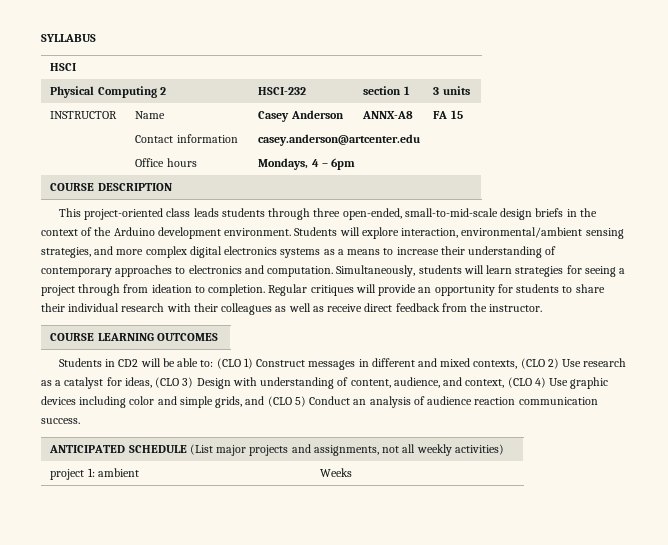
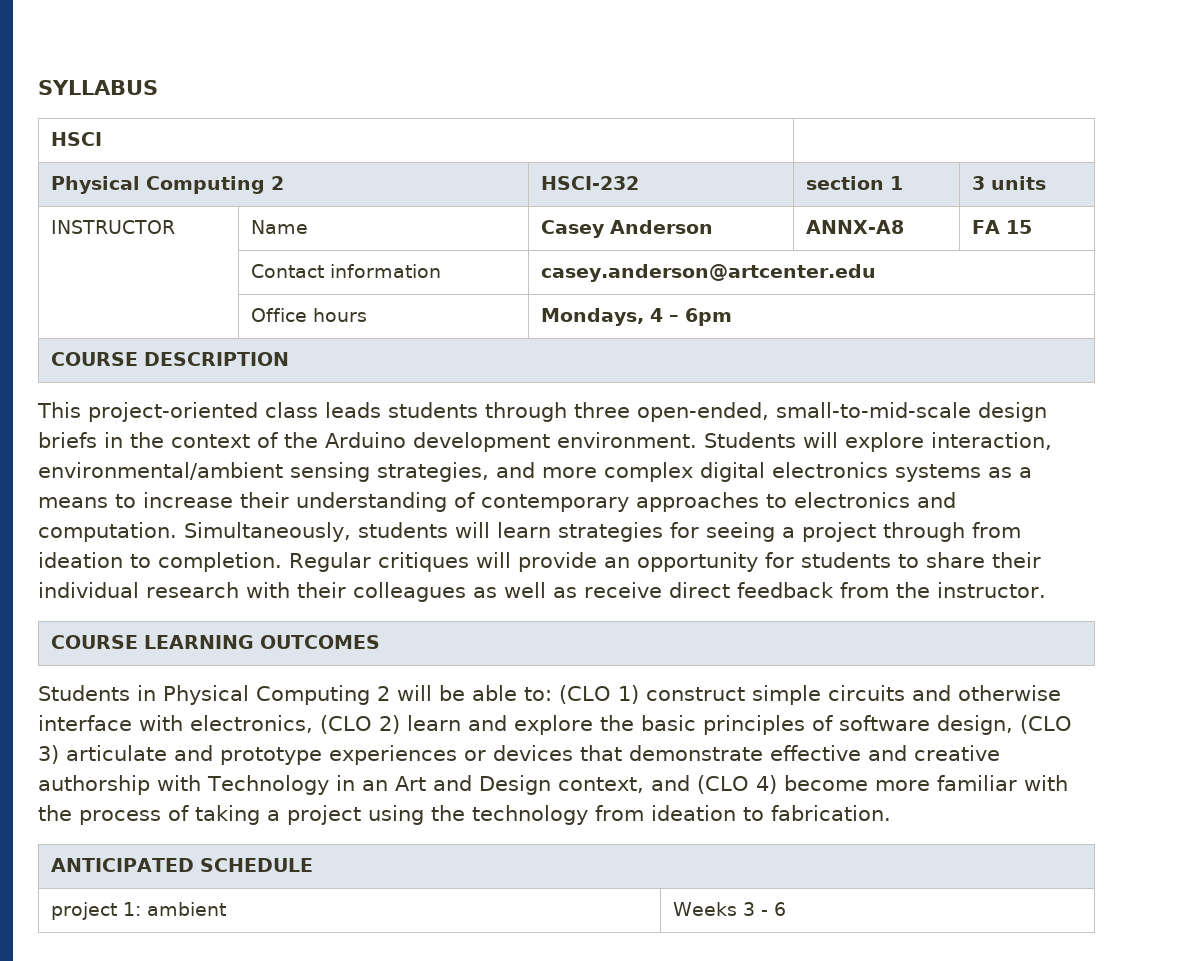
[118,359,139,367] CD2 -> [163,685,390,705] Physical Computing 2
[256,358,627,370] [41,377,609,389] [41,396,598,408] [41,418,80,424] [49,444,504,456] Construct messages in different and mixed contexts, (CLO 2) Use research as a catalyst for ideas, (CLO 3) Design with understanding of content, audience, and context, (CLO 4) Use graphic devices including color and simple grids, and (CLO 5) Conduct an analysis of audience reaction communication success. // ANTICIPATED SCHEDULE (List major projects and assignments, not all weekly activities) -> [645,685,1061,705] [38,715,1072,735] [38,745,1000,765] [38,775,1068,795] [38,805,891,825] [50,858,313,872] construct simple circuits and otherwise interface with electronics, (CLO 2) learn and explore the basic principles of software design, (CLO 3) articulate and prototype experiences or devices that demonstrate effective and creative authorship with Technology in an Art and Design context, and (CLO 4) become more familiar with the process of taking a project using the technology from ideation to fabrication. // ANTICIPATED SCHEDULE
(353, 472) none -> [742,902,786,916] 3 - 6

